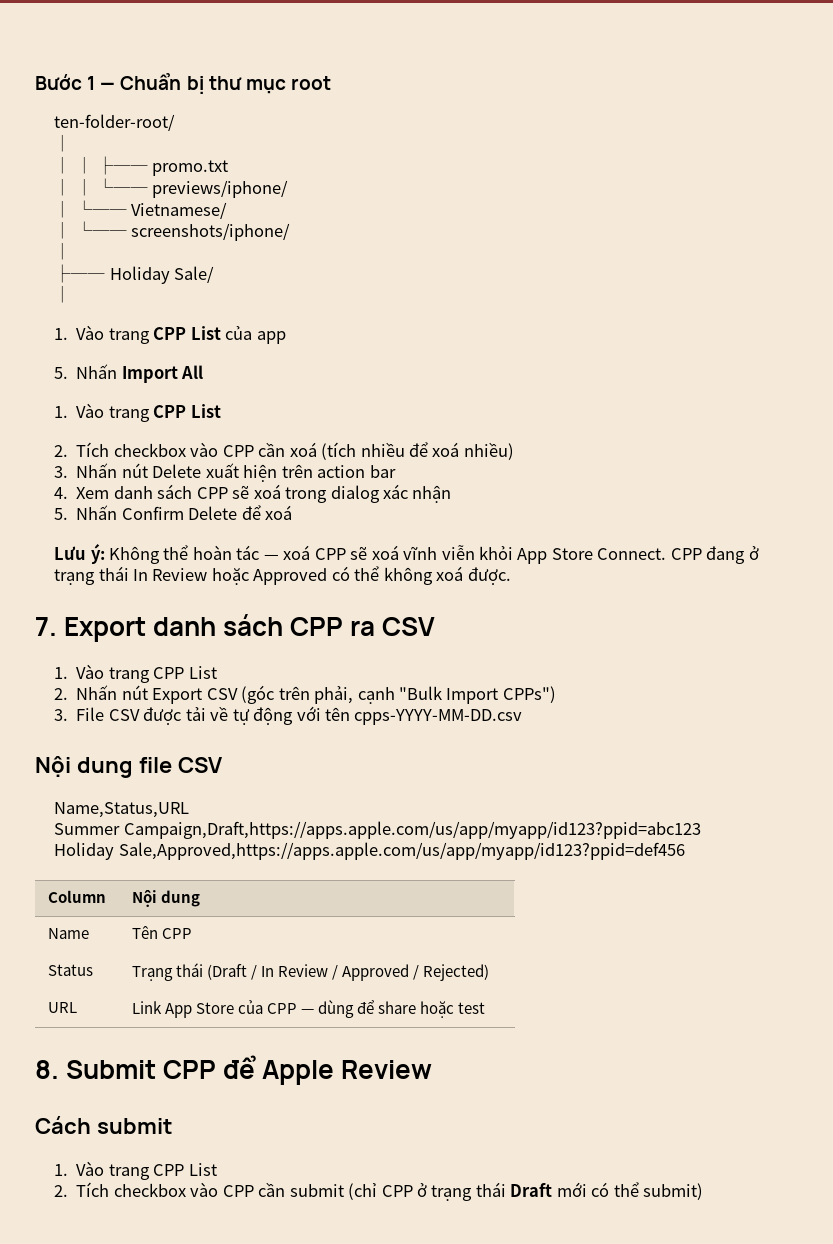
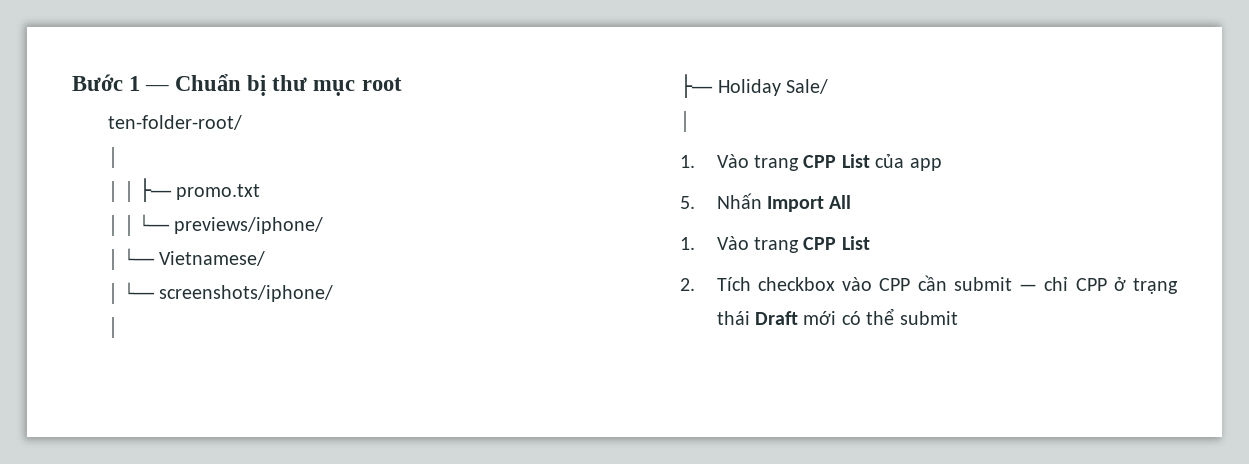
[289,442,514,460] [54,463,396,482] [54,484,452,503] [54,505,293,520] [54,544,759,564] [54,566,511,585] [35,614,436,642] [54,664,217,683] [54,685,556,704] [54,706,523,725] [35,756,222,778] [54,802,190,818] [54,821,701,839] [54,842,685,860] [47,890,106,903] [131,890,200,907] [47,928,89,939] [131,926,192,939] [47,964,93,976] [131,963,490,981] [47,1002,77,1013] [131,1000,486,1018] [35,1055,433,1085] [35,1116,173,1134] [54,1161,217,1180] [54,1182,378,1200] xoá (tích nhiều để xoá nhiều) // 3. Nhấn nút Delete xuất hiện trên action bar // 4. Xem danh sách CPP sẽ xoá trong dialog xác nhận // 5. Nhấn Confirm Delete để xoá // Lưu ý: Không thể hoàn tác — xoá CPP sẽ xoá vĩnh viễn khỏi App Store Connect. CPP đang ở trạng thái In Review hoặc Approved có thể không xoá được. // 7. Export danh sách CPP ra CSV // 1. Vào trang CPP List // 2. Nhấn nút Export CSV (góc trên phải, cạnh "Bulk Import CPPs") // 3. File CSV được tải về tự động với tên cpps-YYYY-MM-DD.csv // Nội dung file CSV // Name,Status,URL // Summer Campaign,Draft,https://apps.apple.com/us/app/myapp/id123?ppid=abc123 // Holiday Sale,Approved,https://apps.apple.com/us/app/myapp/id123?ppid=def456 // Column | Nội dung // Name | Tên CPP // Status | Trạng thái (Draft / In Review / Approved / Rejected) // URL | Link App Store của CPP — dùng để share hoặc test // 8. Submit CPP để Apple Review // Cách submit // 1. Vào trang CPP List // 2. Tích checkbox vào CPP cần submit (chỉ -> [953,277,1069,291] submit — chỉ
[643,1183,704,1200] submit) -> [899,311,958,325] submit

